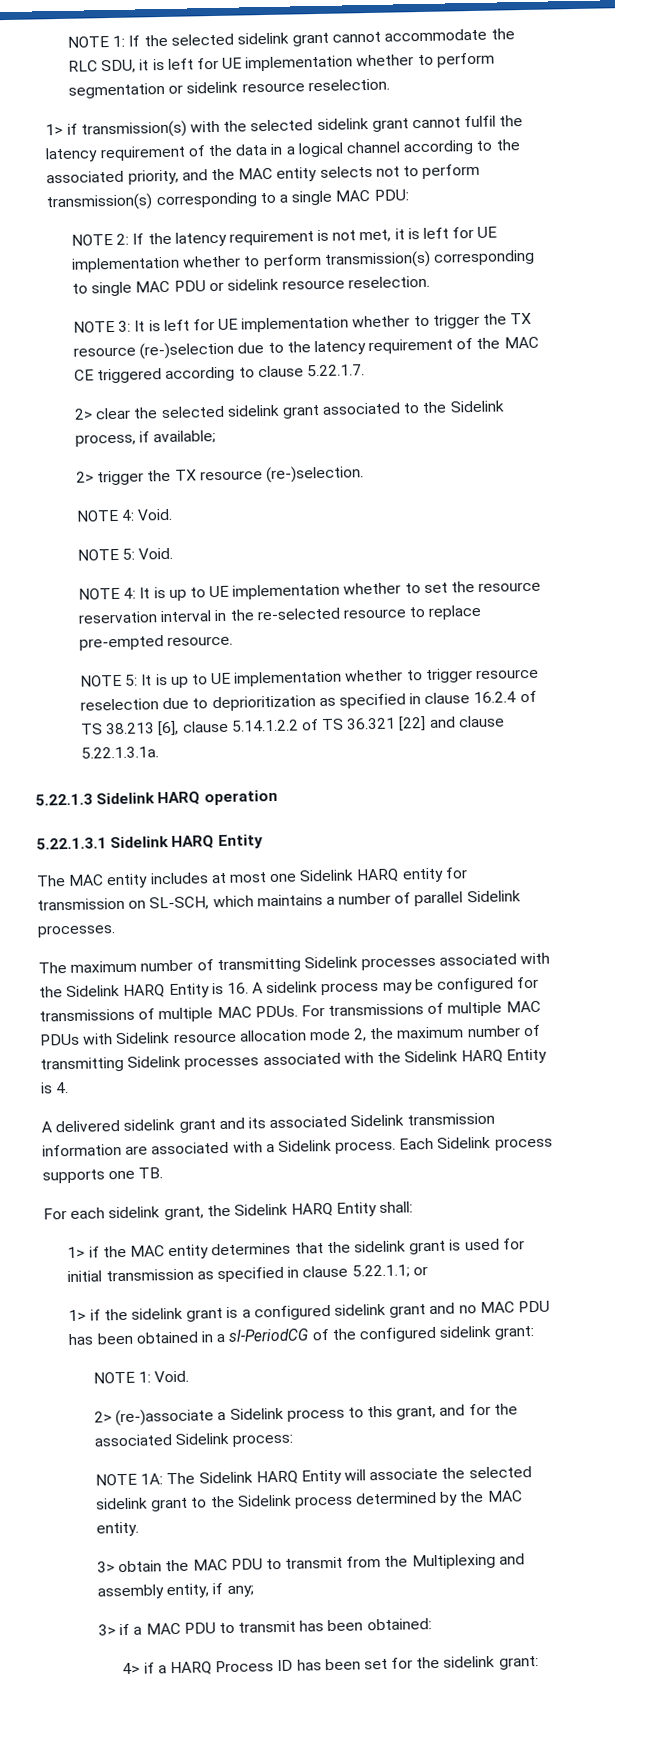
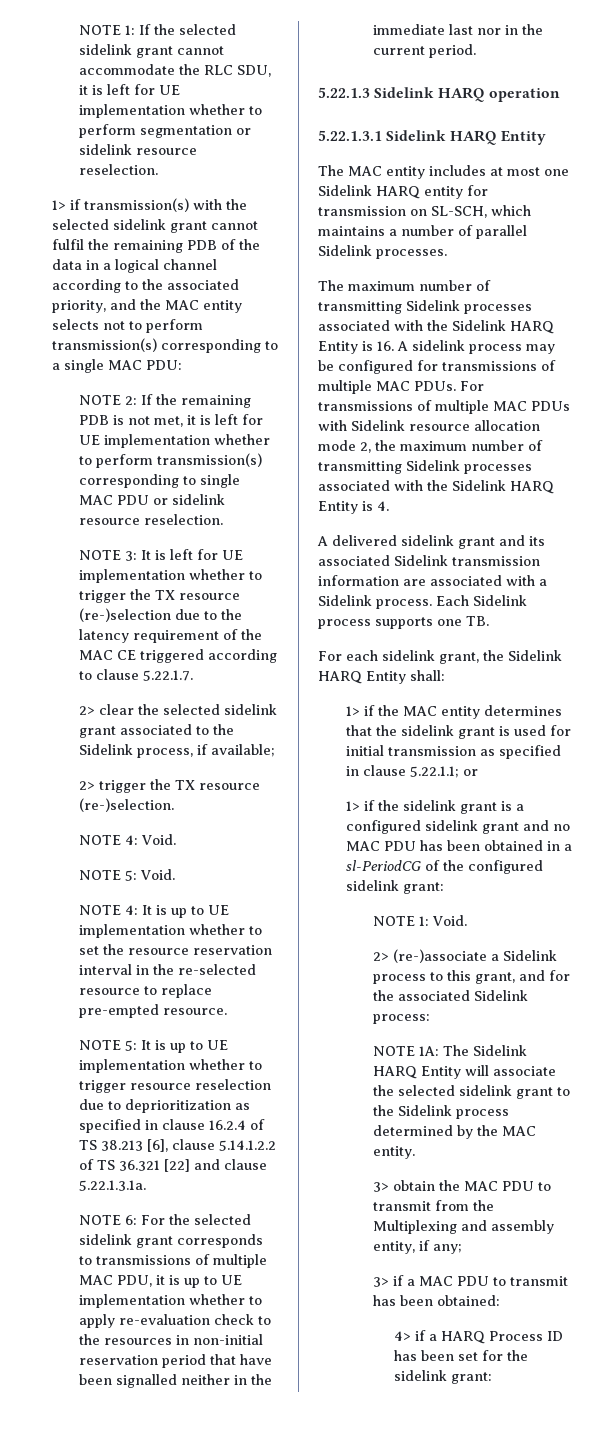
[45,145,186,163] latency requirement -> [112,240,217,253] remaining PDB
[174,230,314,247] latency requirement -> [181,395,252,408] [79,415,110,425] remaining PDB
(159, 752) none -> [79,1214,252,1225] [79,1234,264,1248] [79,1254,268,1268] [79,1275,243,1288] [79,1294,263,1308] [79,1314,272,1328] [79,1334,264,1345] [79,1354,273,1368] [79,1374,273,1388] [373,24,544,35] [373,44,477,58] // NOTE 6: For the selected sidelink grant corresponds to transmissions of multiple MAC PDU, it is up to UE implementation whether to apply re-evaluation check to the resources in non-initial reservation period that have been signalled neither in the immediate last nor in the current period.

